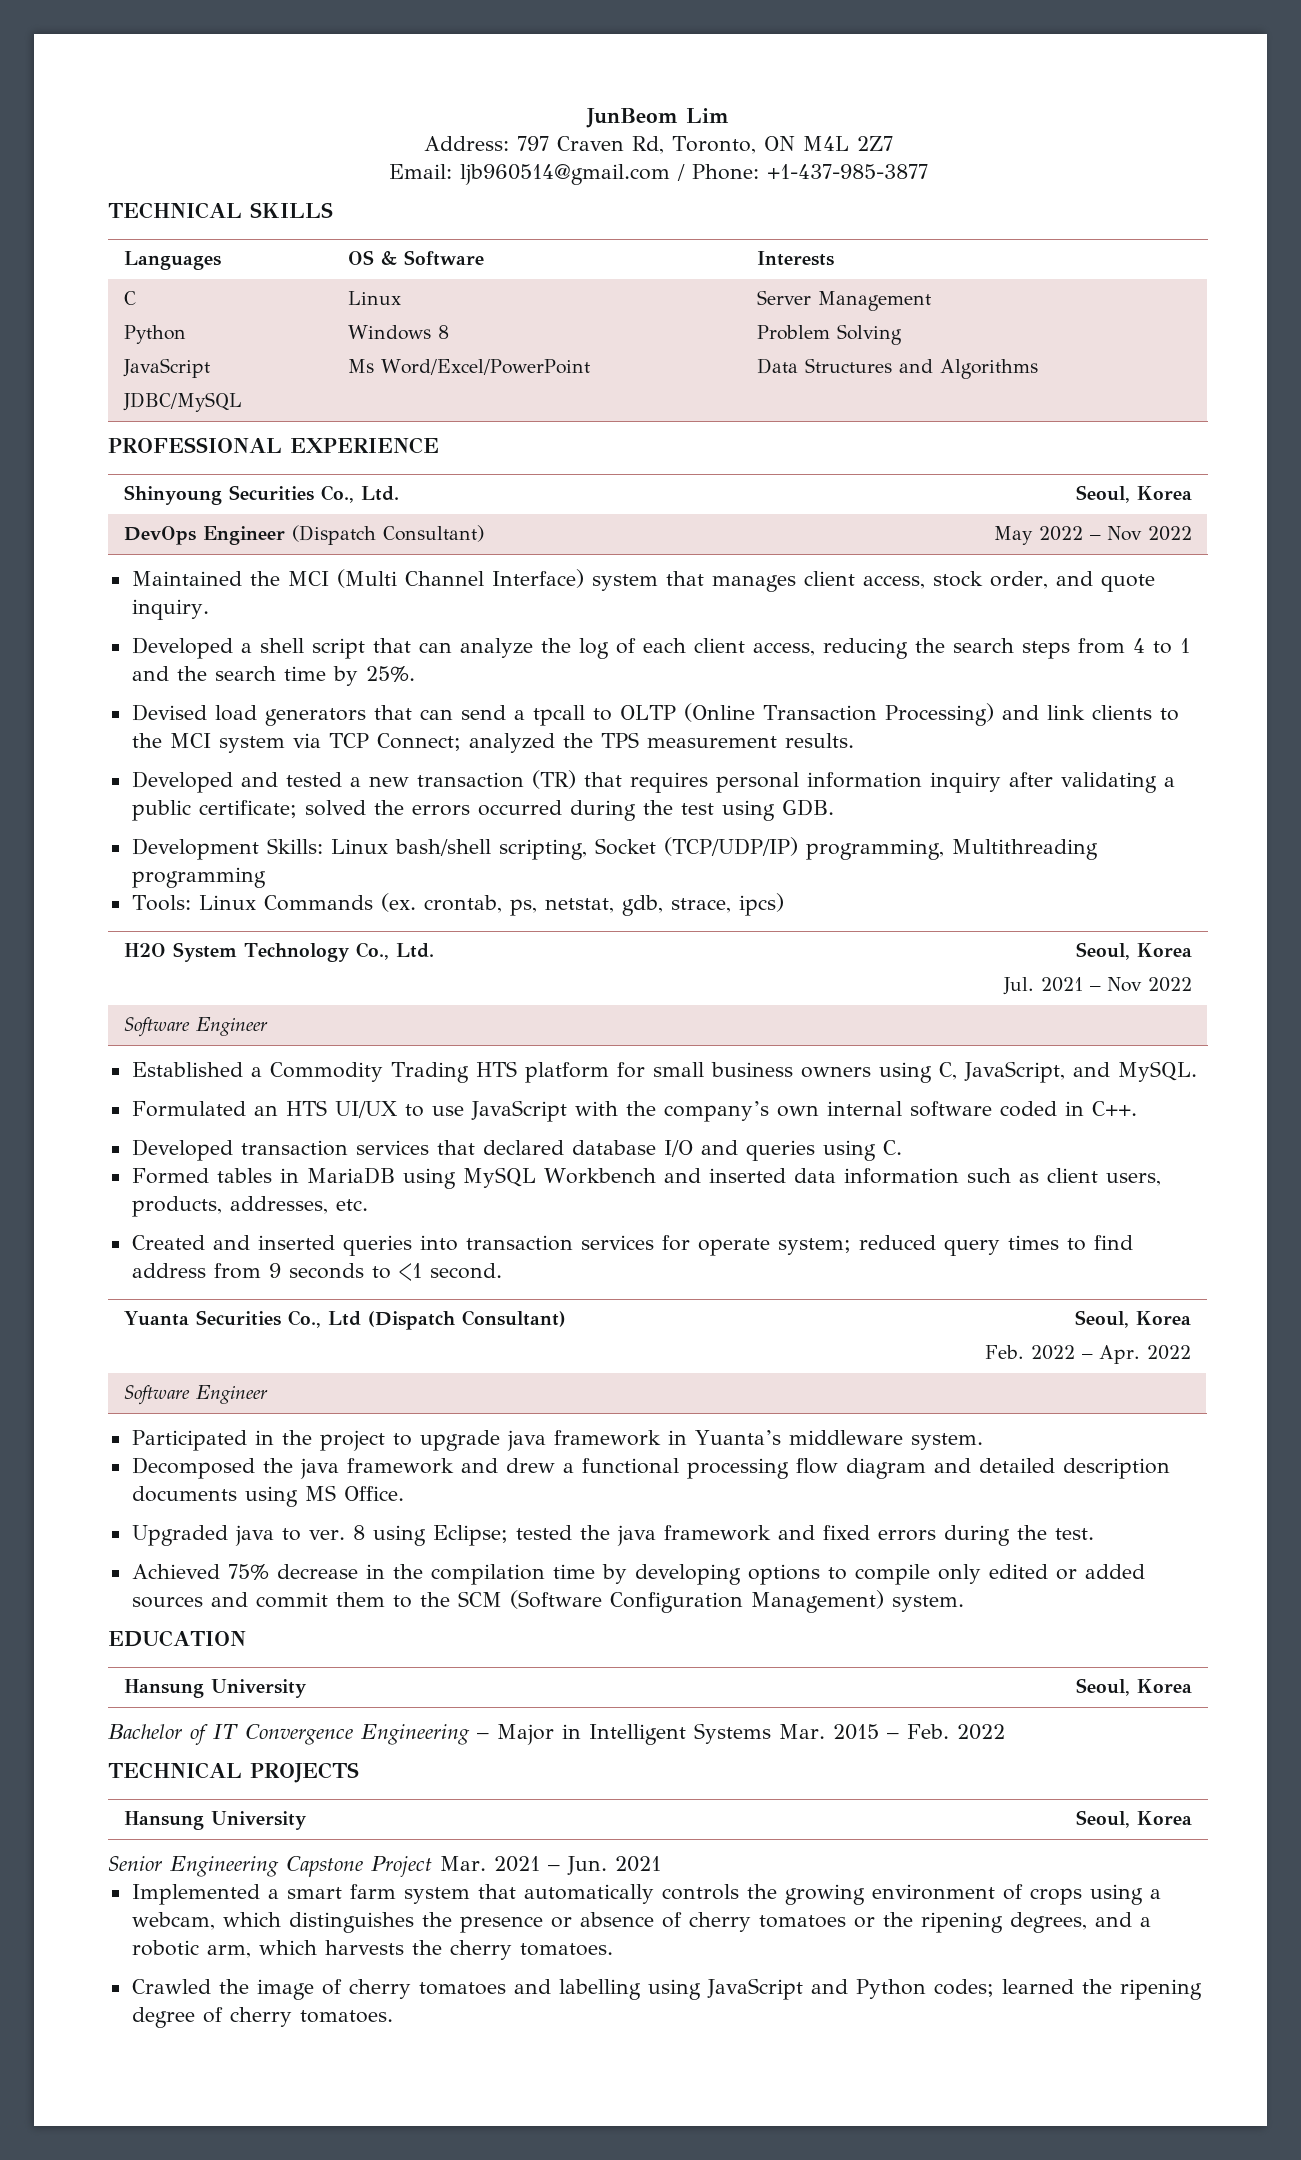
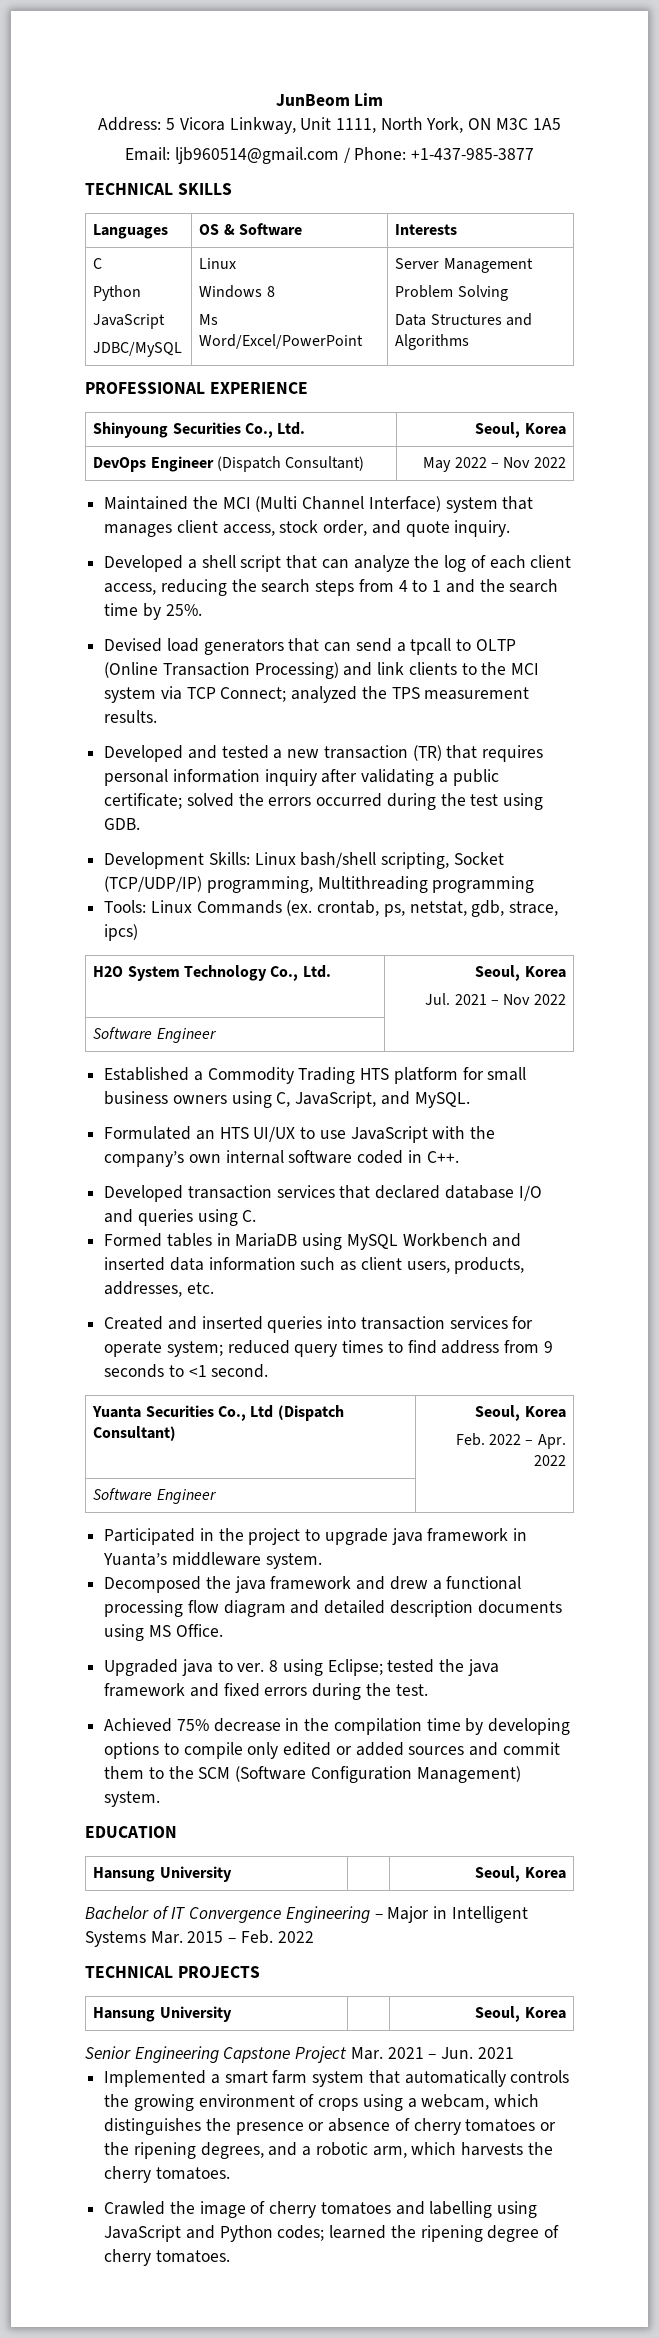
[516,136,893,154] 797 Craven Rd, Toronto, ON M4L 2Z7 -> [166,117,561,134] 5 Vicora Linkway, Unit 1111, North York, ON M3C 1A5

